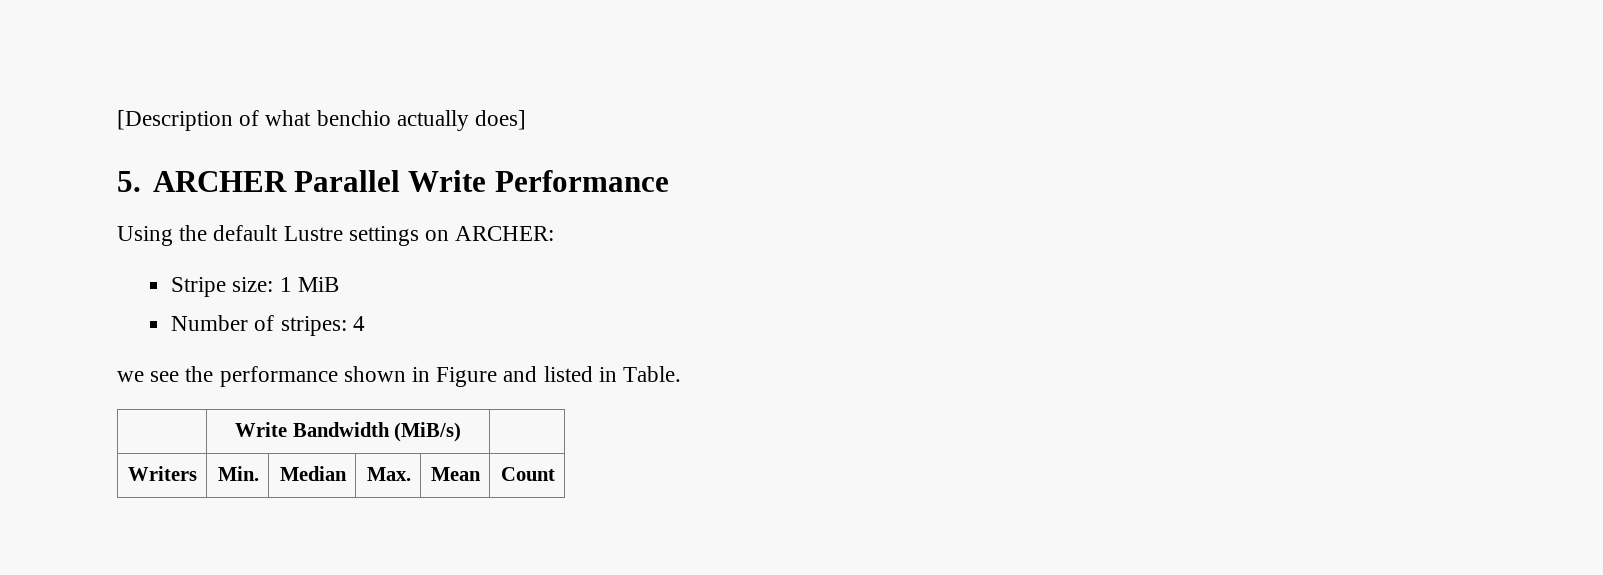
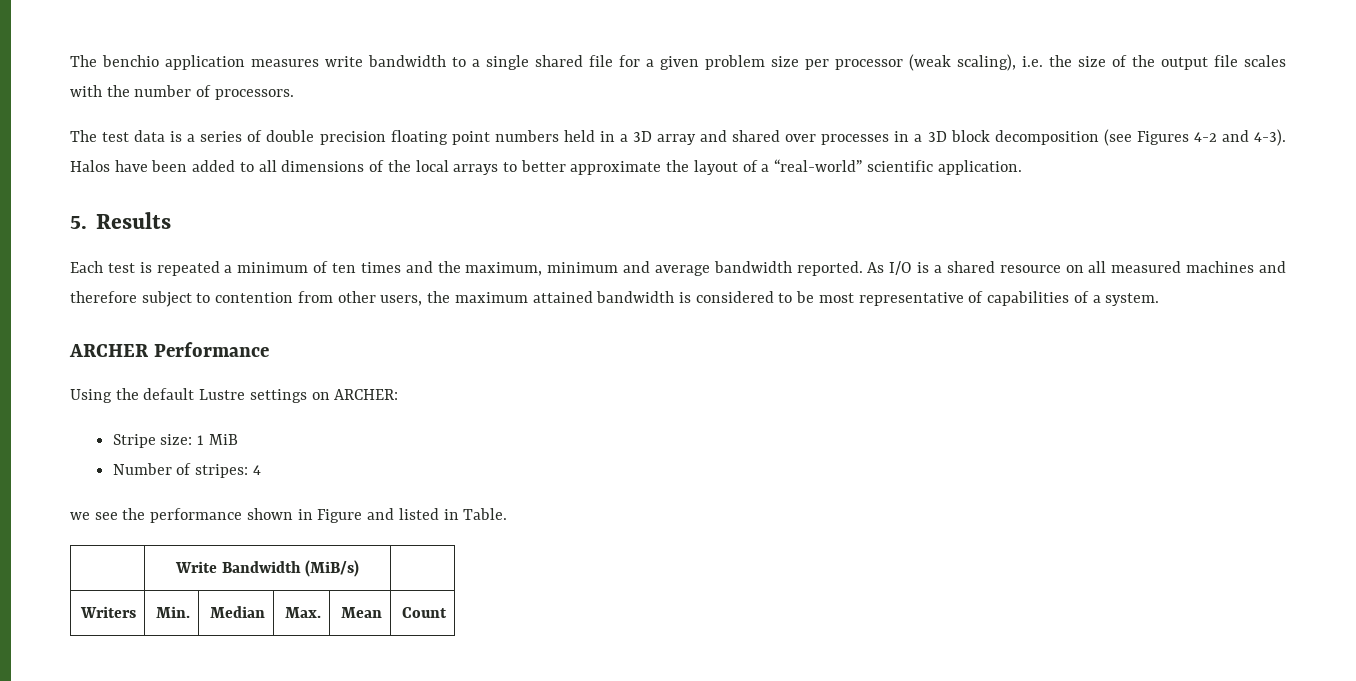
[117,110,527,131] [117,170,487,192] [Description of what benchio actually does] // 5. ARCHER Parallel Write -> [70,54,1286,71] [70,85,294,100] [70,129,1287,146] [70,159,1022,175] [70,212,171,229] [70,261,1287,276] [70,291,1160,307] [69,344,149,357] The benchio application measures write bandwidth to a single shared file for a given problem size per processor (weak scaling), i.e. the size of the output file scales with the number of processors. // The test data is a series of double precision floating point numbers held in a 3D array and shared over processes in a 3D block decomposition (see Figures 4-2 and 4-3). Halos have been added to all dimensions of the local arrays to better approximate the layout of a “real-world” scientific application. // 5. Results // Each test is repeated a minimum of ten times and the maximum, minimum and average bandwidth reported. As I/O is a shared resource on all measured machines and therefore subject to contention from other users, the maximum attained bandwidth is considered to be most representative of capabilities of a system. // ARCHER

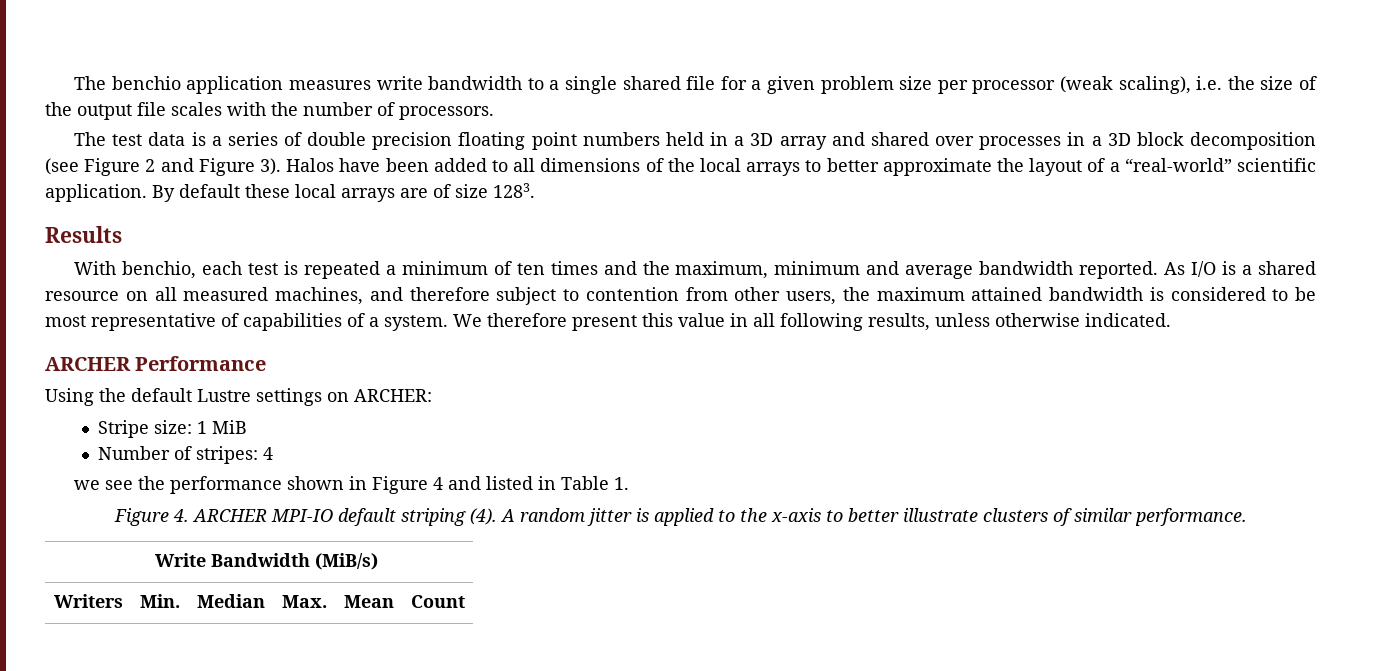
[1136,129,1287,146] Figures 4-2 and 4-3). -> [84,158,281,176] Figure 2 and Figure 3).
[70,212,171,229] [70,261,103,273] // 5. Results // Each -> [152,183,535,202] [45,226,122,243] [74,261,242,279] By default these local arrays are of size 1283. // Results // With benchio, each
[1186,261,1255,273] machines -> [275,287,363,305] machines,
(1160, 299) none -> [453,313,1171,331] We therefore present this value in all following results, unless otherwise indicated.
(363, 516) none -> [433,477,444,490] 4
[463,508,508,520] Table. -> [561,476,630,490] [113,508,1247,526] Table 1. // Figure 4. ARCHER MPI-IO default striping (4). A random jitter is applied to the x-axis to better illustrate clusters of similar performance.

